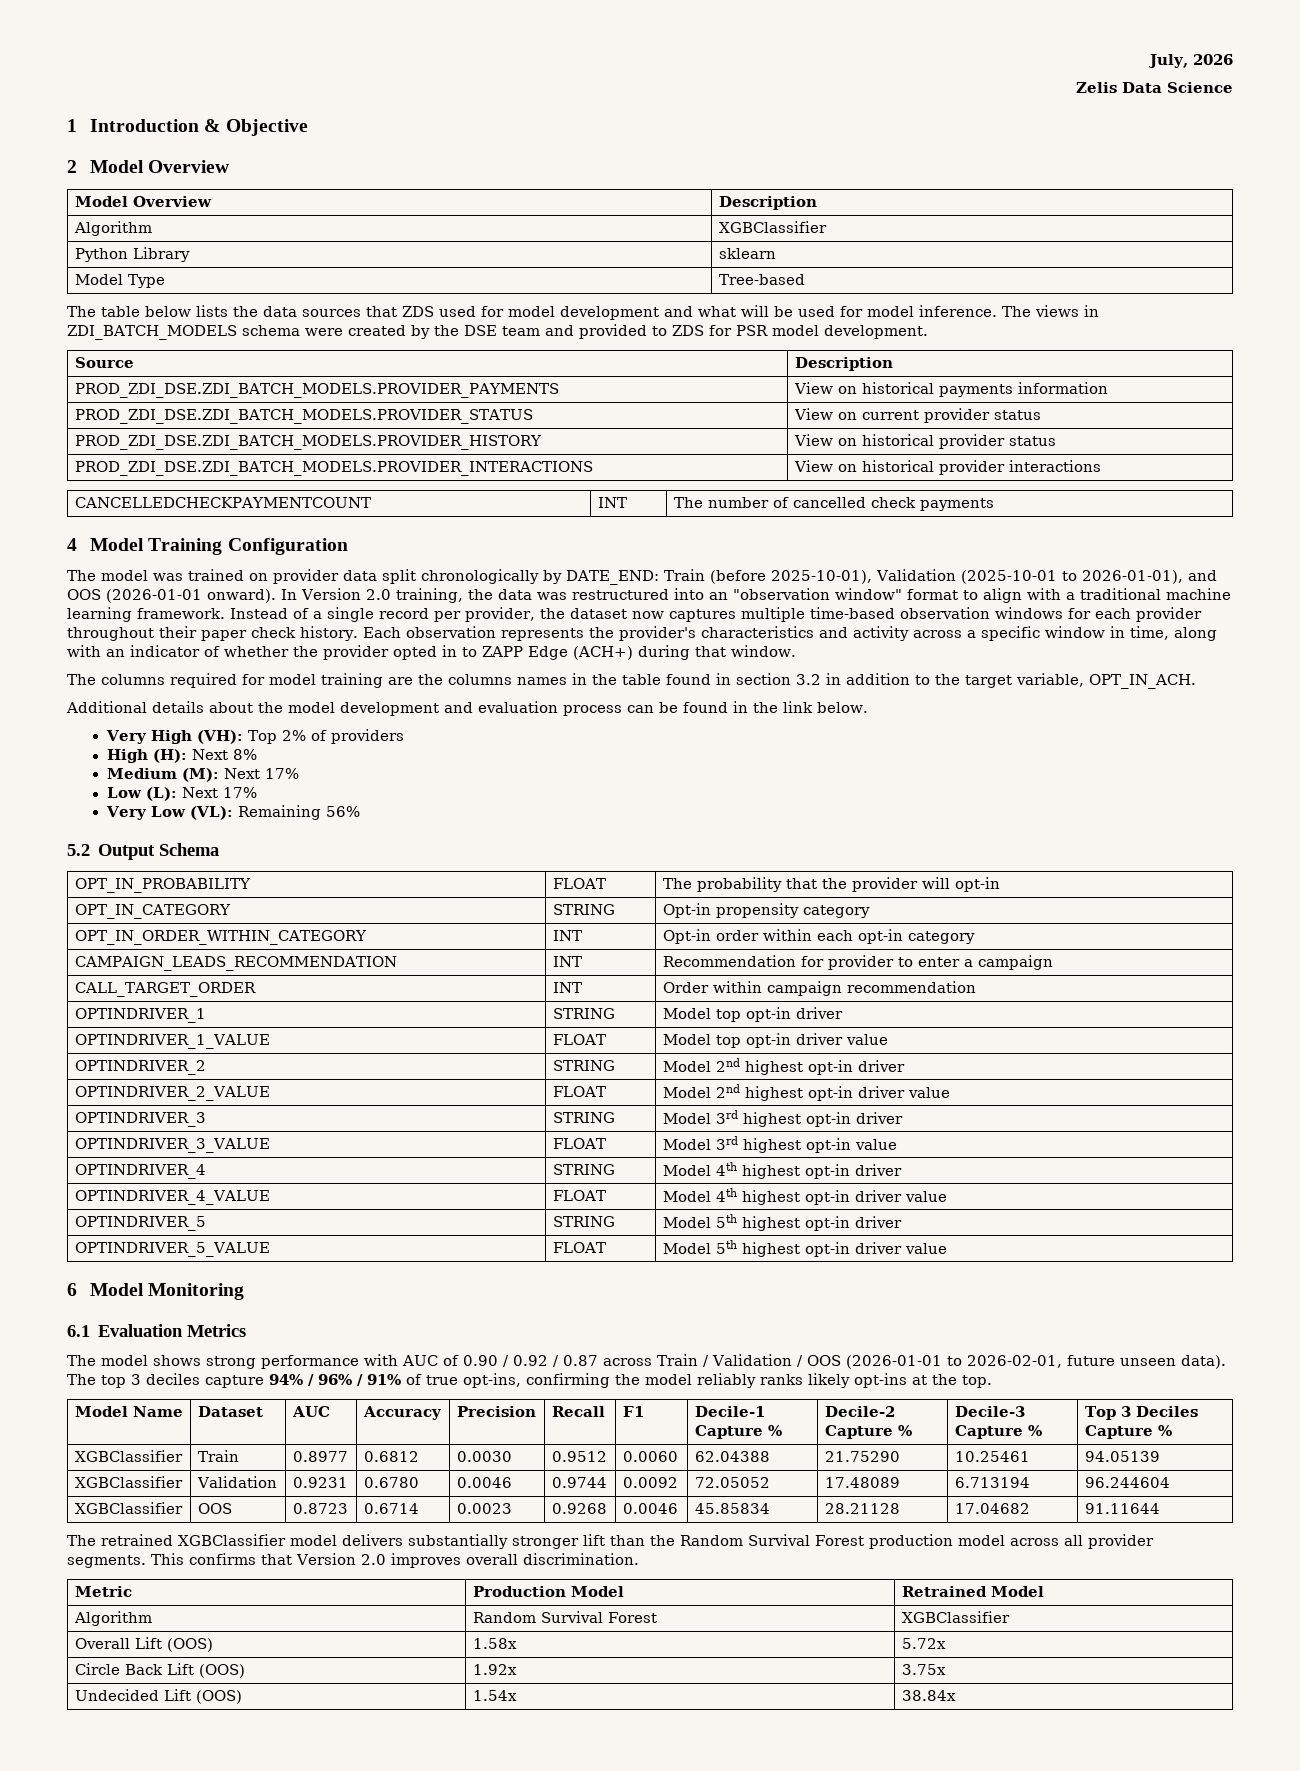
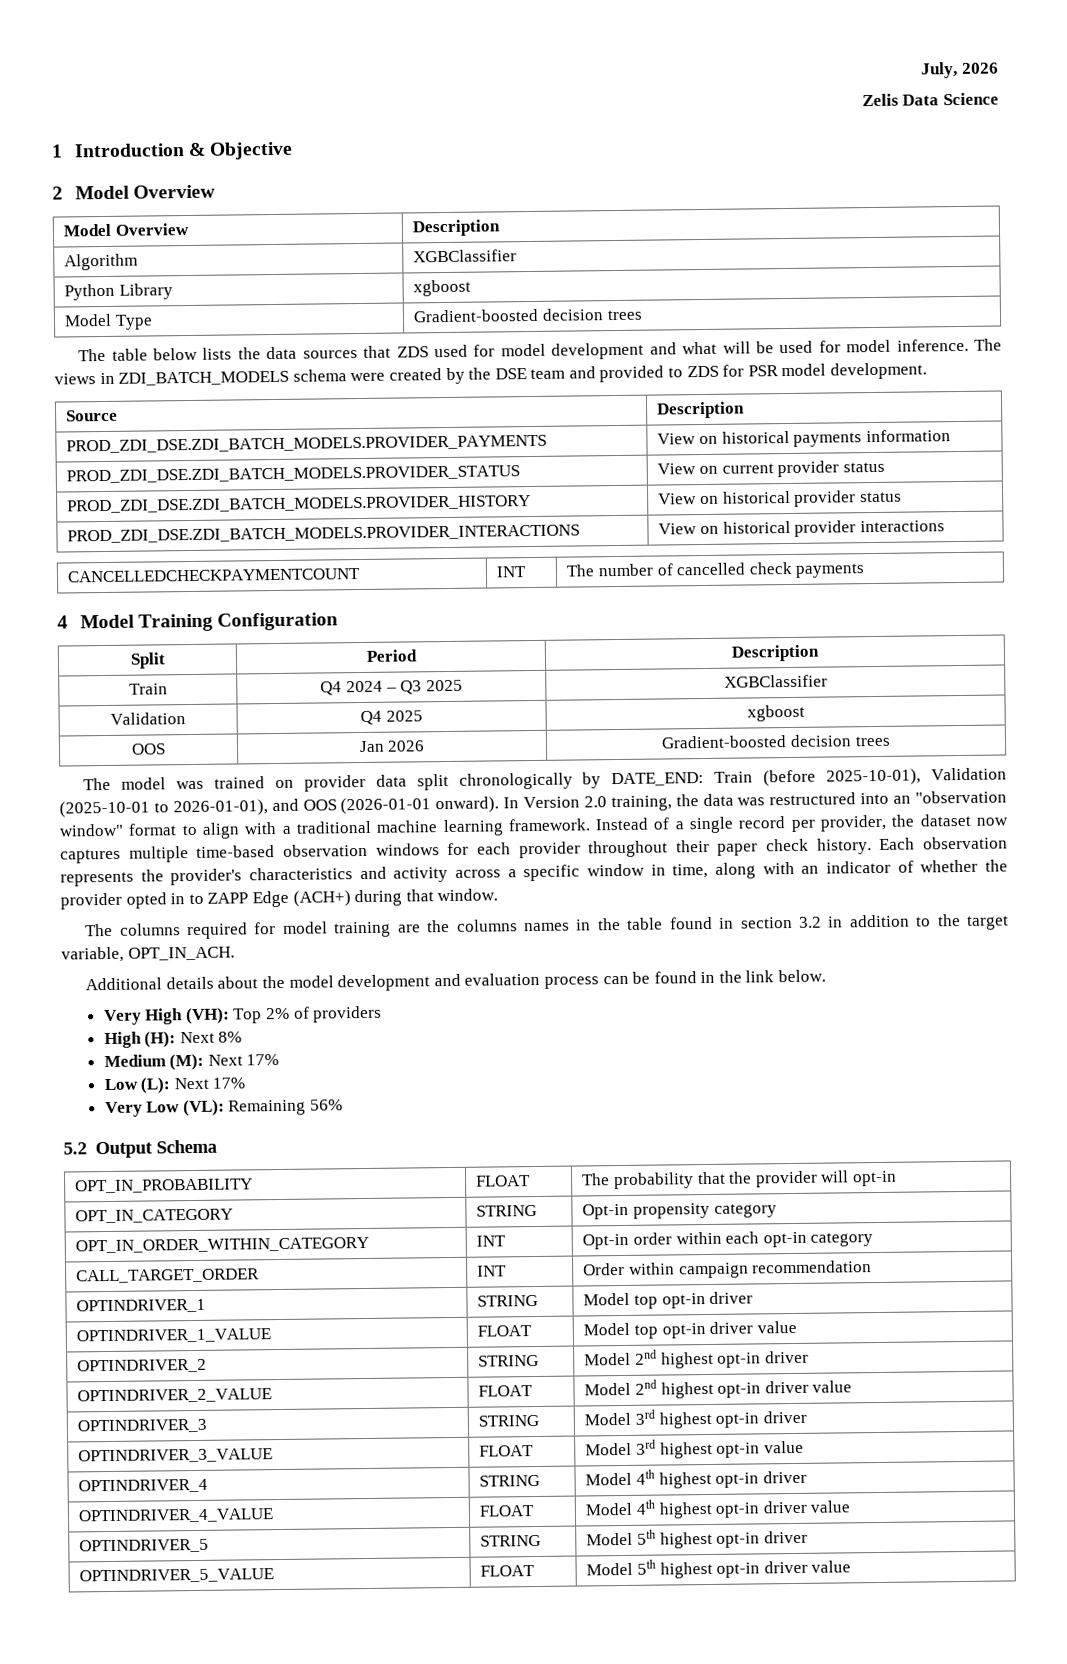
[718,248,776,259] sklearn -> [413,279,472,297] xgboost
[718,274,805,285] Tree-based -> [413,308,643,323] Gradient-boosted decision trees
(348, 546) none -> [129,652,166,669] [365,649,417,662] [731,644,820,662] [128,683,168,695] [320,679,463,696] [723,674,828,688] [110,712,186,725] [360,710,423,726] [746,704,805,722] [131,743,166,755] [358,740,426,753] [661,734,891,749] // Split | Period | Description // Train | Q4 2024 – Q3 2025 | XGBClassifier // Validation | Q4 2025 | xgboost // OOS | Jan 2026 | Gradient-boosted decision trees
[74,956,397,971] [552,956,582,967] [662,955,1053,970] // CAMPAIGN_LEADS_RECOMMENDATION | INT | Recommendation for provider to enter a campaign -> (874, 1239) none
[67,1283,245,1300] [67,1324,246,1337] [67,1354,1226,1369] [67,1373,992,1388] [74,1406,183,1417] [197,1406,263,1417] [291,1406,330,1417] [362,1406,442,1420] [456,1406,536,1417] [551,1406,605,1417] [622,1406,644,1417] [694,1406,765,1417] [694,1425,782,1439] [824,1406,895,1417] [824,1425,912,1439] [954,1406,1025,1417] [954,1425,1042,1439] [1084,1406,1198,1420] [1084,1425,1172,1439] [74,1450,183,1462] [197,1450,239,1462] [292,1451,348,1462] [363,1451,419,1462] [456,1451,512,1462] [551,1451,607,1462] [622,1451,678,1462] [694,1451,770,1462] [824,1451,900,1462] [954,1451,1030,1462] [1084,1451,1160,1462] [74,1476,183,1488] [196,1476,277,1488] [292,1477,348,1488] [363,1477,419,1488] [456,1477,512,1488] [551,1477,607,1488] [622,1477,678,1488] [694,1477,770,1488] [824,1477,900,1488] [954,1477,1030,1488] [1084,1477,1170,1488] [74,1502,183,1514] [197,1503,232,1514] [292,1503,348,1514] [363,1503,419,1514] [456,1503,512,1514] [551,1503,607,1514] [622,1503,678,1514] [694,1503,770,1514] [824,1503,900,1514] [954,1503,1030,1514] [1084,1503,1160,1514] [67,1534,1154,1549] [67,1553,639,1568] [74,1586,132,1597] [472,1586,624,1597] [901,1586,1044,1597] [73,1611,152,1626] [472,1611,657,1623] [901,1611,1010,1623] [74,1637,213,1652] [472,1638,517,1649] [901,1638,946,1649] [74,1663,245,1678] [472,1664,517,1675] [901,1664,946,1675] [74,1689,242,1704] [472,1690,517,1701] [901,1690,956,1701] // 6 Model Monitoring // 6.1 Evaluation Metrics // The model shows strong performance with AUC of 0.90 / 0.92 / 0.87 across Train / Validation / OOS (2026-01-01 to 2026-02-01, future unseen data). The top 3 deciles capture 94% / 96% / 91% of true opt-ins, confirming the model reliably ranks likely opt-ins at the top. // Model Name | Dataset | AUC | Accuracy | Precision | Recall | F1 | Decile-1 Capture % | Decile-2 Capture % | Decile-3 Capture % | Top 3 Deciles Capture % // XGBClassifier | Train | 0.8977 | 0.6812 | 0.0030 | 0.9512 | 0.0060 | 62.04388 | 21.75290 | 10.25461 | 94.05139 // XGBClassifier | Validation | 0.9231 | 0.6780 | 0.0046 | 0.9744 | 0.0092 | 72.05052 | 17.48089 | 6.713194 | 96.244604 // XGBClassifier | OOS | 0.8723 | 0.6714 | 0.0023 | 0.9268 | 0.0046 | 45.85834 | 28.21128 | 17.04682 | 91.11644 // The retrained XGBClassifier model delivers substantially stronger lift than the Random Survival Forest production model across all provider segments. This confirms that Version 2.0 improves overall discrimination. // Metric | Production Model | Retrained Model // Algorithm | Random Survival Forest | XGBClassifier // Overall Lift (OOS) | 1.58x | 5.72x // Circle Back Lift (OOS) | 1.92x | 3.75x // Undecided Lift (OOS) | 1.54x | 38.84x -> (852, 1566) none

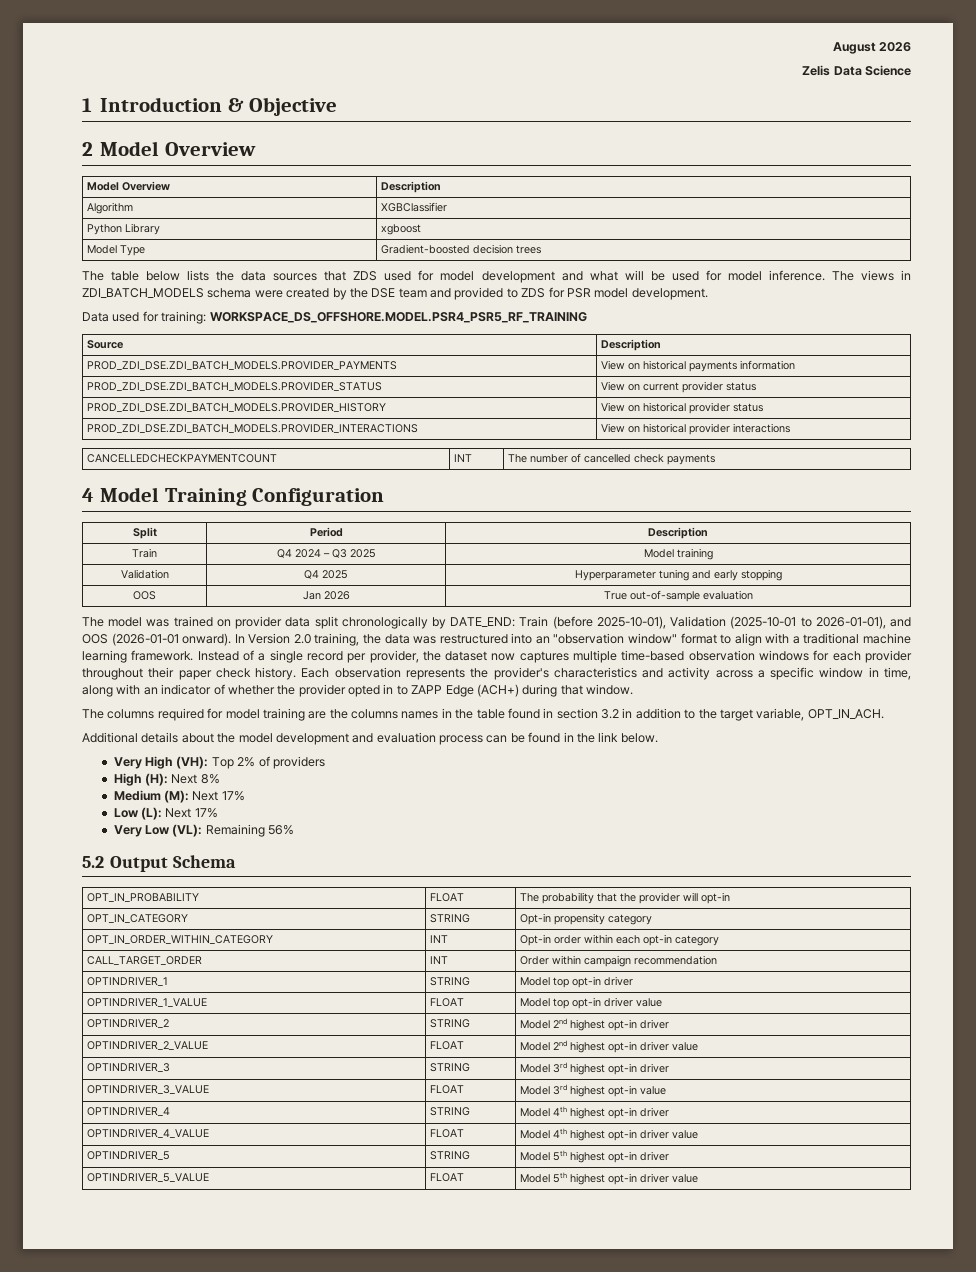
[921,61,959,79] July, -> [832,42,876,54] August
(928, 371) none -> [82,311,587,324] // Data used for training: WORKSPACE_DS_OFFSHORE.MODEL.PSR4_PSR5_RF_TRAINING
[723,674,828,688] XGBClassifier -> [643,548,713,560] Model training
[746,704,805,722] xgboost -> [574,569,782,581] Hyperparameter tuning and early stopping
[661,734,891,749] Gradient-boosted decision trees -> [603,590,753,602] True out-of-sample evaluation

